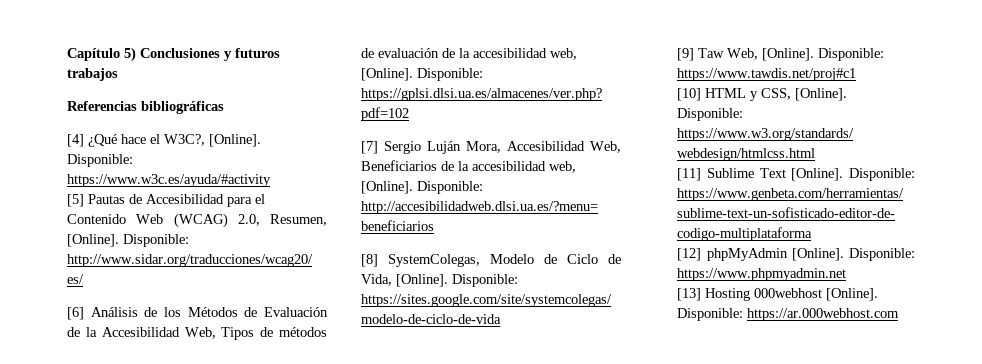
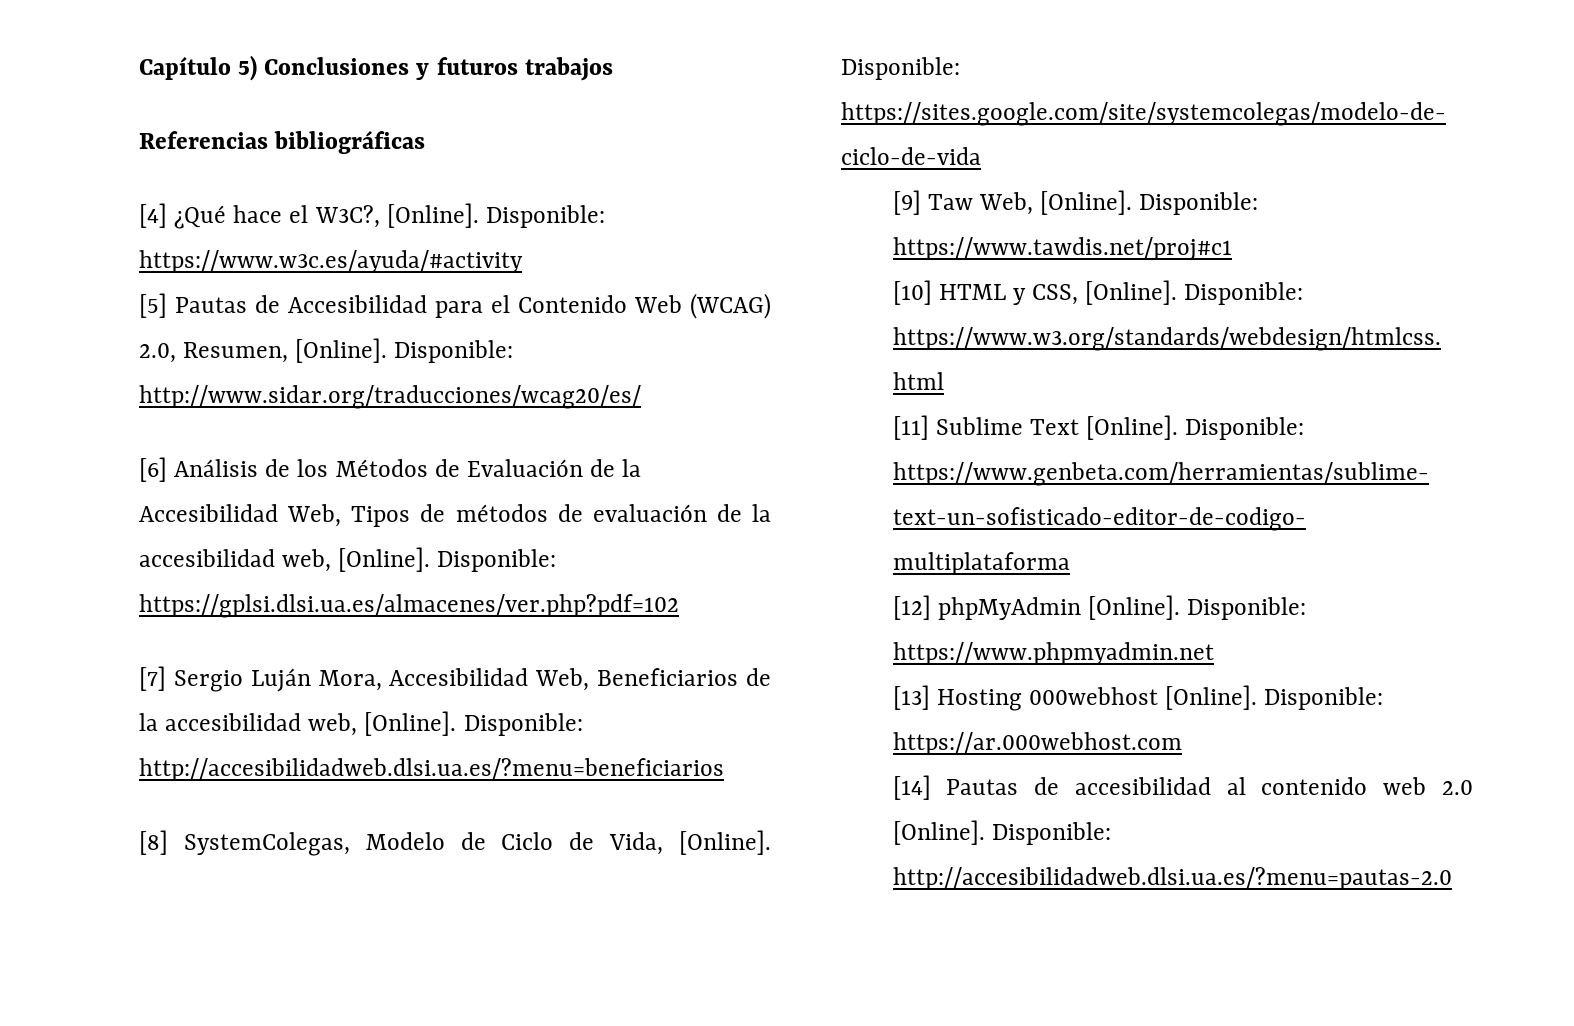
(900, 314) none -> [892,775,1473,800] [892,820,1111,845] [892,867,1452,890] // [14] Pautas de accesibilidad al contenido web 2.0 [Online]. Disponible: http://accesibilidadweb.dlsi.ua.es/?menu=pautas-2.0

